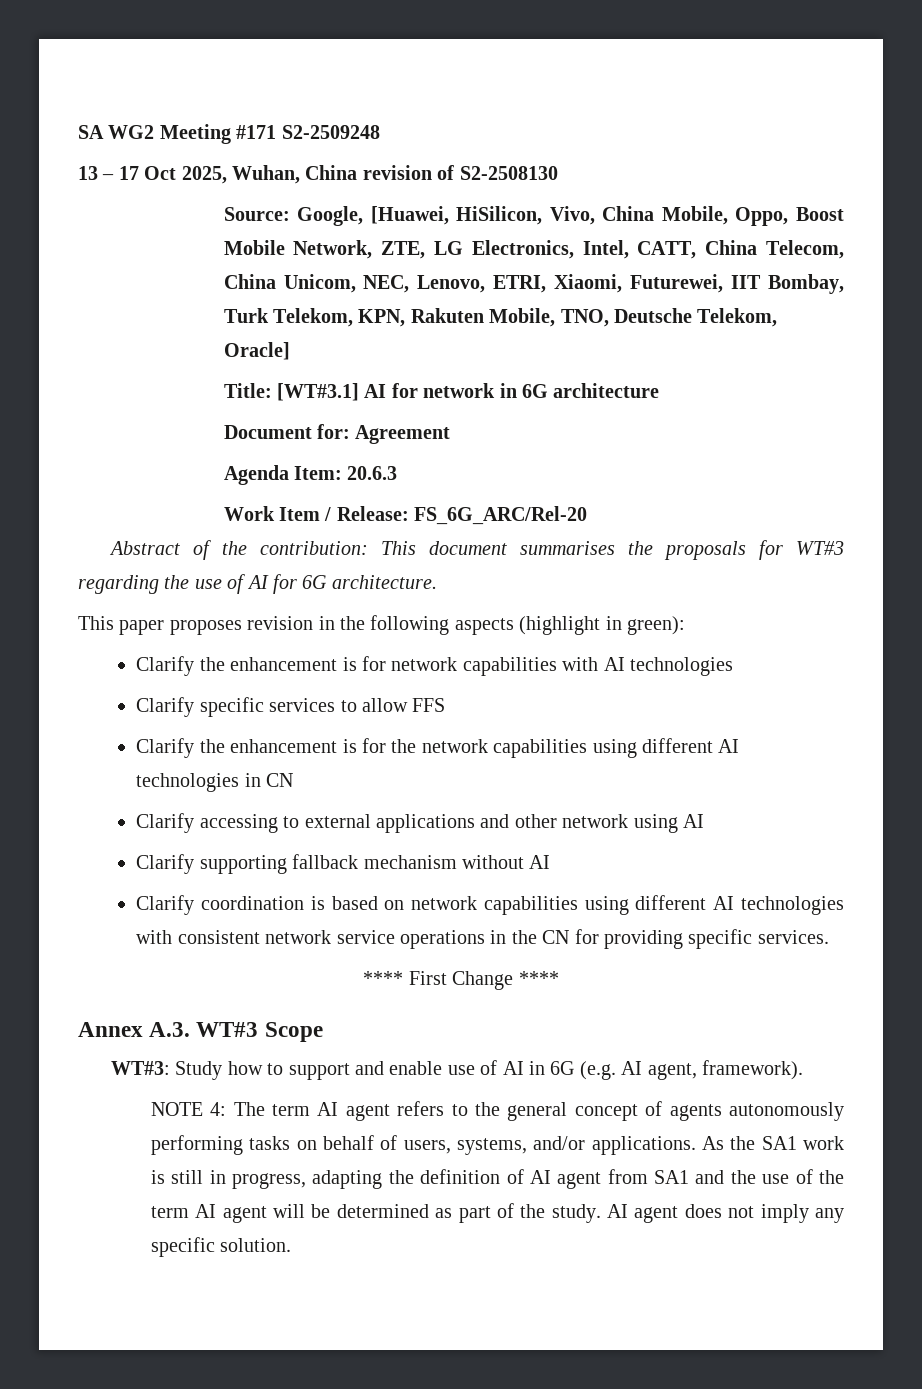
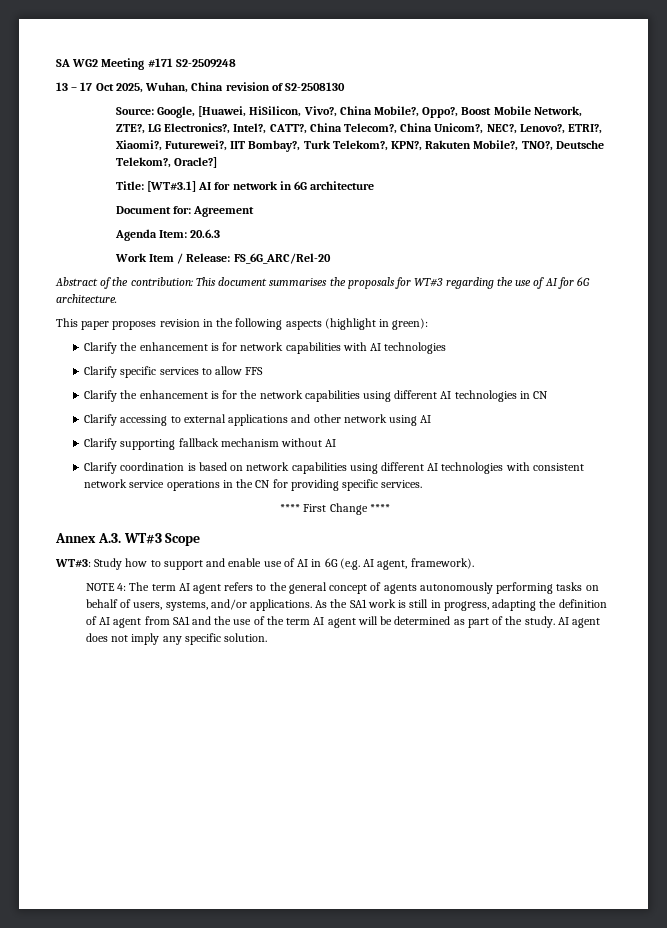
[549,206,844,226] [223,240,844,259] [223,274,844,294] [223,308,778,327] [223,342,290,360] Vivo, China Mobile, Oppo, Boost Mobile Network, ZTE, LG Electronics, Intel, CATT, China Telecom, China Unicom, NEC, Lenovo, ETRI, Xiaomi, Futurewei, IIT Bombay, Turk Telekom, KPN, Rakuten Mobile, TNO, Deutsche Telekom, Oracle] -> [303,106,582,118] [115,123,603,134] [115,140,604,152] [115,157,217,168] Vivo?, China Mobile?, Oppo?, Boost Mobile Network, ZTE?, LG Electronics?, Intel?, CATT?, China Telecom?, China Unicom?, NEC?, Lenovo?, ETRI?, Xiaomi?, Futurewei?, IIT Bombay?, Turk Telekom?, KPN?, Rakuten Mobile?, TNO?, Deutsche Telekom?, Oracle?]

